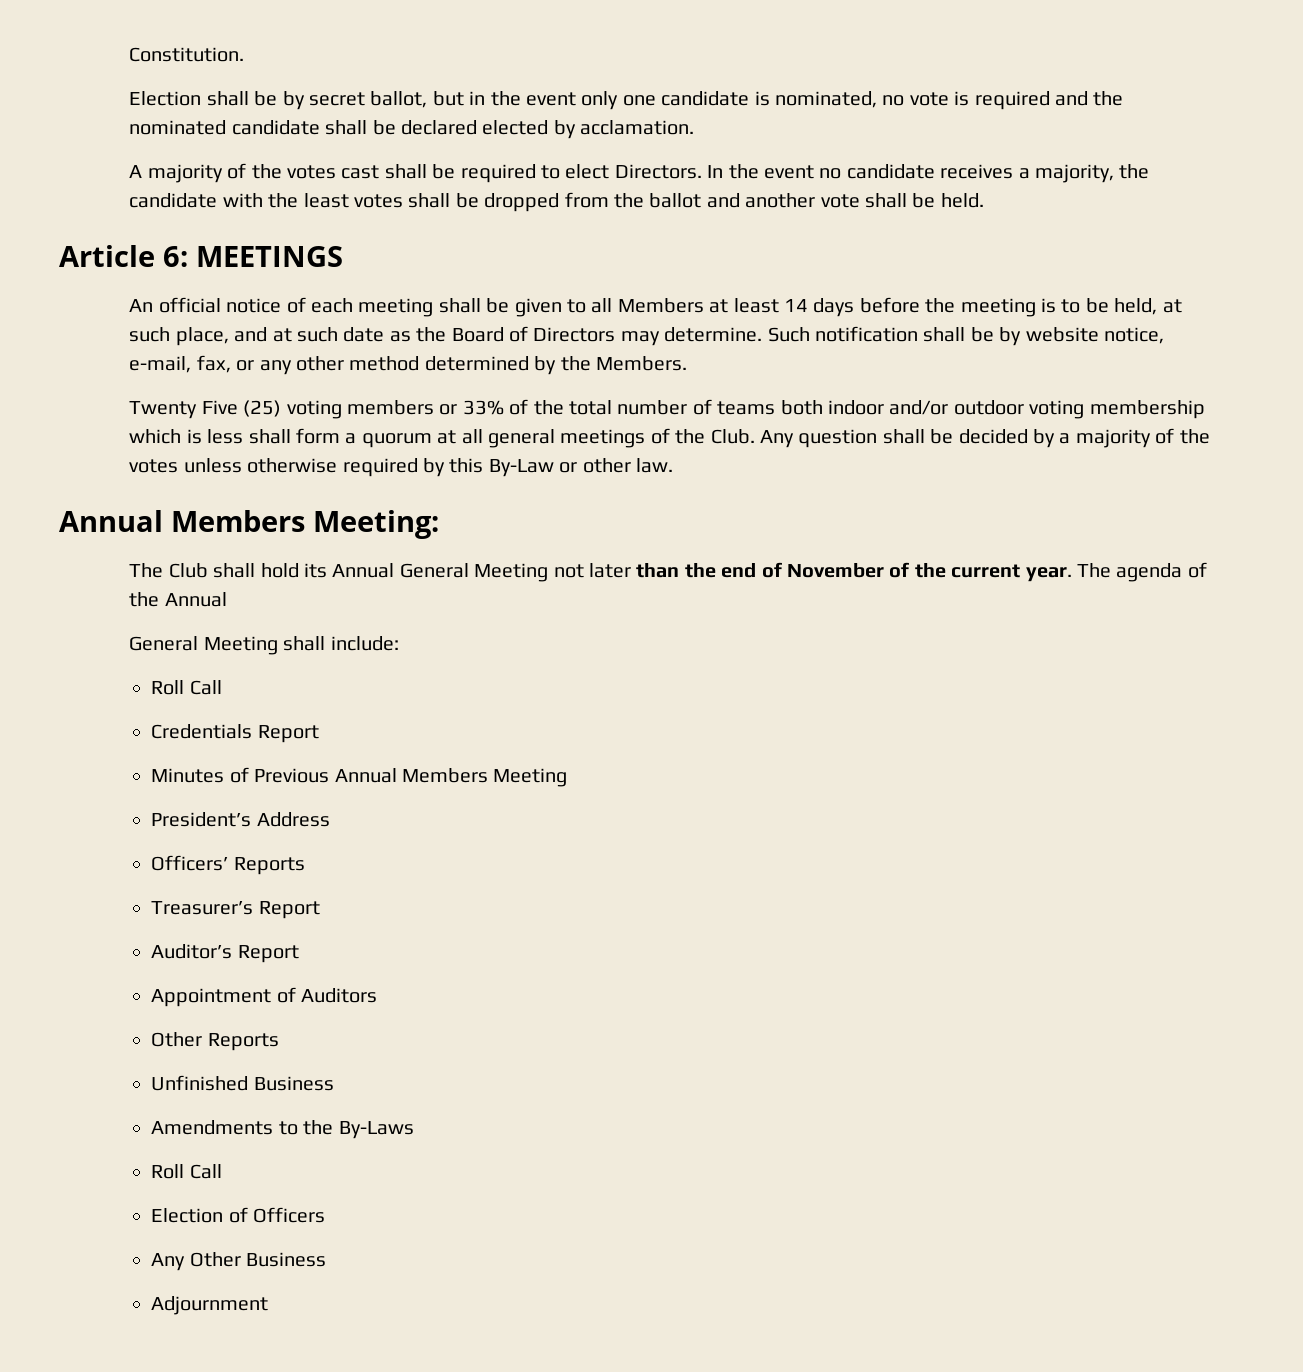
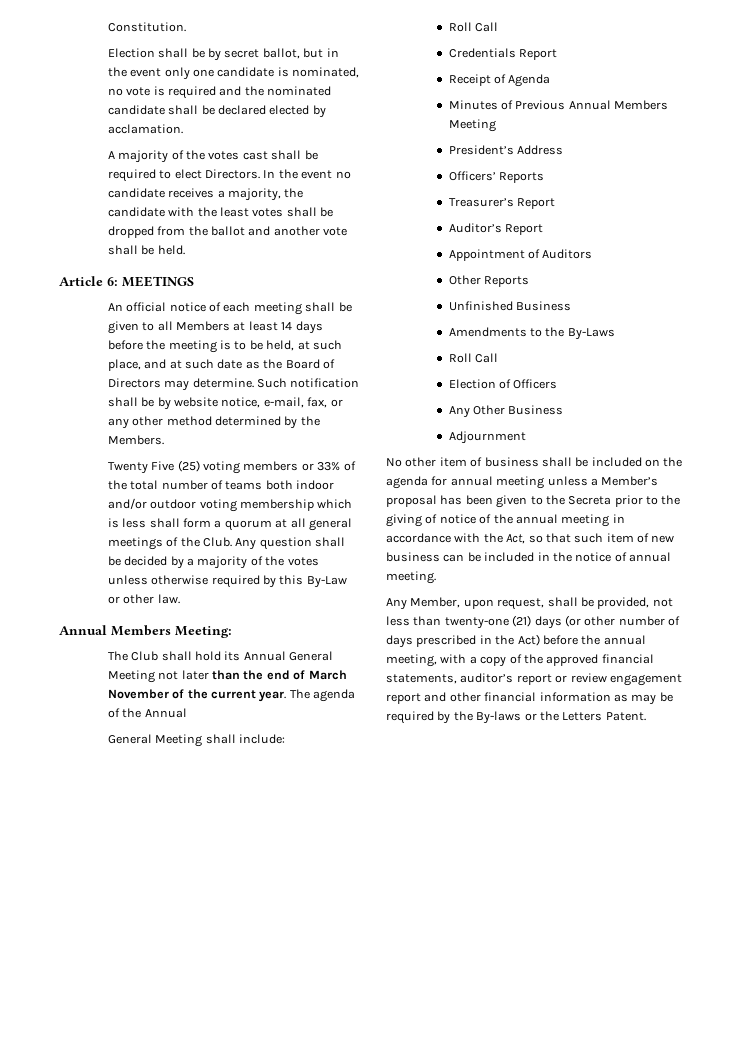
(782, 570) none -> [308,670,347,680] March
(319, 734) none -> [448,74,551,87] // Receipt of Agenda
(269, 1305) none -> [386,457,683,467] [386,476,659,489] [386,495,681,508] [386,514,625,527] [386,533,675,544] [386,552,671,562] [386,571,436,584] [386,597,673,610] [386,615,680,629] [386,634,646,648] [386,654,654,667] [386,673,682,686] [386,692,673,705] [386,711,646,724] // No other item of business shall be included on the agenda for annual meeting unless a Member’s proposal has been given to the Secreta prior to the giving of notice of the annual meeting in accordance with the Act, so that such item of new business can be included in the notice of annual meeting. // Any Member, upon request, shall be provided, not less than twenty-one (21) days (or other number of days prescribed in the Act) before the annual meeting, with a copy of the approved financial statements, auditor’s report or review engagement report and other financial information as may be required by the By-laws or the Letters Patent.

